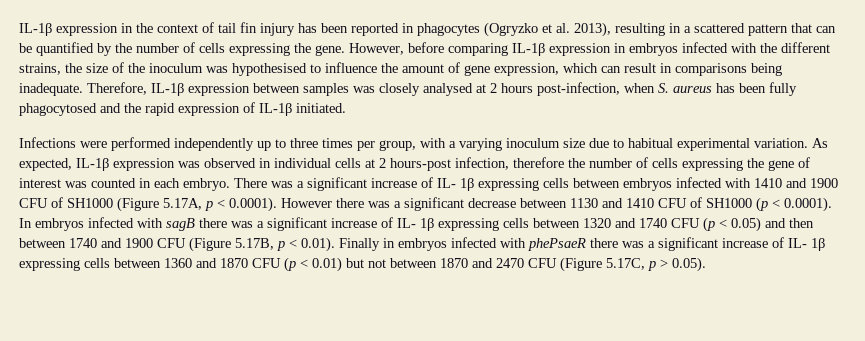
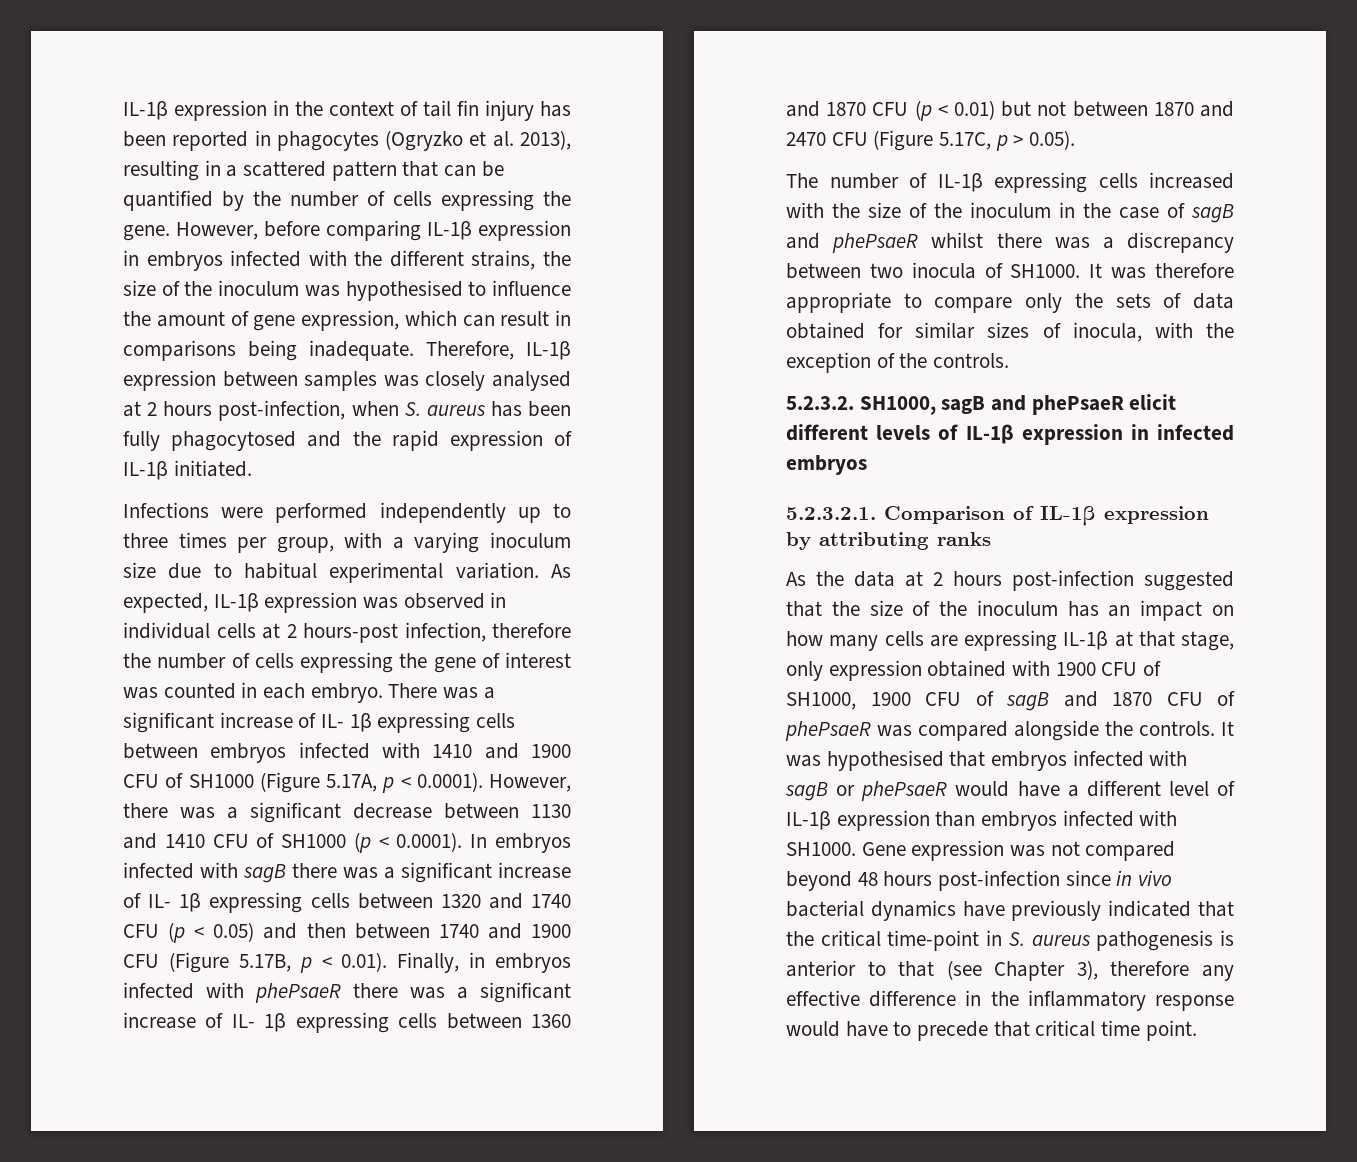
[281,198,332,208] However -> [489,774,571,792] However,
[339,238,380,251] Finally -> [397,952,460,973] Finally,
(706, 264) none -> [786,172,1234,193] [786,202,1234,223] [786,232,1234,253] [786,262,1234,279] [786,292,1234,313] [786,322,1234,342] [786,352,1010,373] [786,394,1177,415] [786,424,1234,445] [786,455,867,475] [786,506,1209,526] [786,532,991,550] [786,570,1234,591] [786,600,1234,621] [786,630,1234,651] [786,660,1162,681] [786,691,1235,711] [785,720,1234,741] [786,750,1188,771] [785,780,1235,801] [786,810,1178,831] [786,840,1176,861] [786,870,1173,891] [786,900,1234,921] [786,930,1234,951] [786,960,1234,981] [786,990,1234,1011] [786,1020,1197,1041] // The number of IL-1β expressing cells increased with the size of the inoculum in the case of sagB and phePsaeR whilst there was a discrepancy between two inocula of SH1000. It was therefore appropriate to compare only the sets of data obtained for similar sizes of inocula, with the exception of the controls. // 5.2.3.2. SH1000, sagB and phePsaeR elicit different levels of IL-1β expression in infected embryos // 5.2.3.2.1. Comparison of IL-1β expression by attributing ranks // As the data at 2 hours post-infection suggested that the size of the inoculum has an impact on how many cells are expressing IL-1β at that stage, only expression obtained with 1900 CFU of SH1000, 1900 CFU of sagB and 1870 CFU of phePsaeR was compared alongside the controls. It was hypothesised that embryos infected with sagB or phePsaeR would have a different level of IL-1β expression than embryos infected with SH1000. Gene expression was not compared beyond 48 hours post-infection since in vivo bacterial dynamics have previously indicated that the critical time-point in S. aureus pathogenesis is anterior to that (see Chapter 3), therefore any effective difference in the inflammatory response would have to precede that critical time point.

